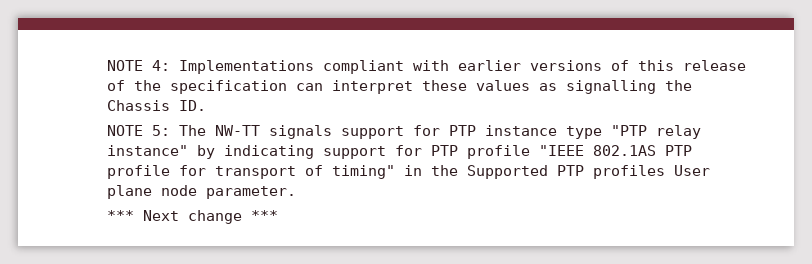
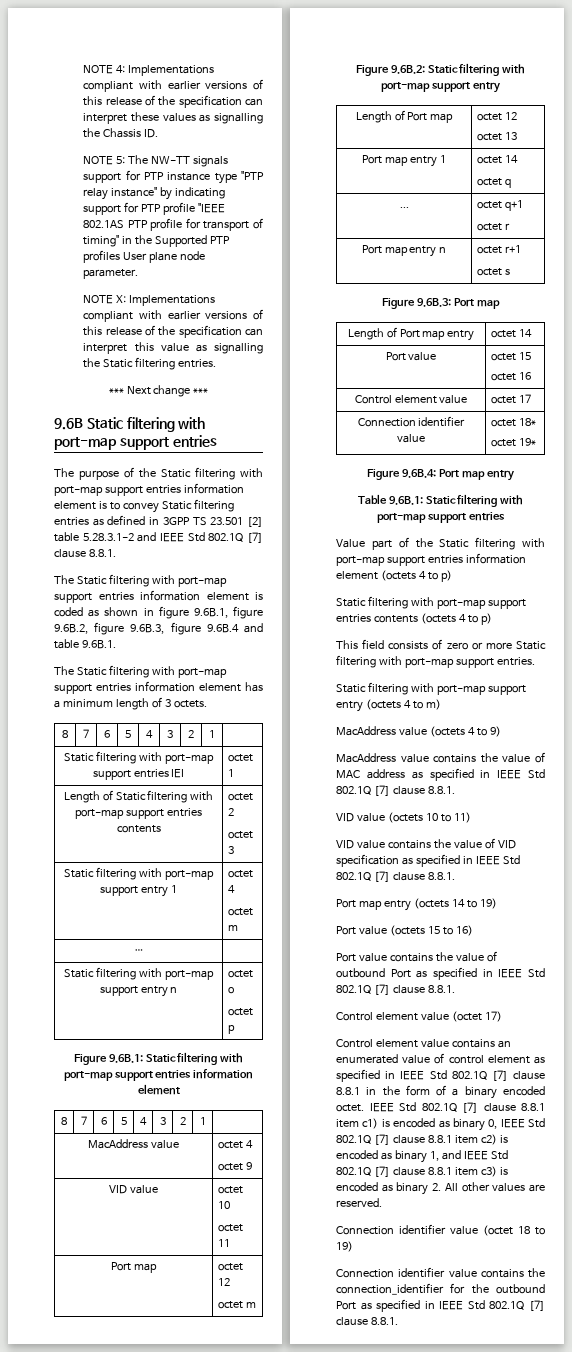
[107,210,279,224] *** Next change *** -> [83,295,216,306] [83,309,263,322] [83,325,263,338] [83,342,263,354] [83,357,217,370] [108,385,209,397] [54,417,206,432] [54,435,217,450] [54,467,263,480] [54,483,244,496] [54,499,234,513] [54,515,264,527] [54,532,263,543] [54,549,116,558] [54,574,227,587] [54,590,263,603] [54,606,263,619] [54,622,263,635] [54,639,116,649] [54,665,227,678] [54,681,263,694] [54,697,207,710] [62,730,68,738] [83,729,89,738] [104,730,110,738] [125,730,131,738] [146,730,153,738] [167,730,173,738] [188,730,194,738] [209,730,215,738] [64,751,214,764] [92,769,185,780] [228,754,254,762] [228,769,235,777] [63,790,214,803] [75,808,202,819] [116,825,161,833] [228,793,254,801] [228,808,235,816] [228,831,254,839] [228,846,235,854] [64,867,214,880] [100,885,177,897] [228,870,254,878] [228,885,236,893] [228,908,254,916] [228,925,239,931] [133,949,144,954] [64,967,214,980] [99,986,178,997] [228,970,254,978] [228,987,235,994] [228,1008,254,1016] [228,1025,236,1034] [73,1052,244,1065] [63,1069,254,1081] [137,1084,180,1095] [61,1117,67,1125] [80,1116,87,1125] [100,1117,107,1125] [120,1117,127,1125] [140,1117,147,1125] [159,1117,166,1125] [179,1117,186,1125] [199,1117,206,1125] [88,1139,179,1149] [218,1140,254,1149] [218,1162,253,1171] [109,1185,158,1194] [218,1186,244,1194] [218,1201,231,1209] [218,1224,244,1232] [218,1239,231,1247] [111,1262,157,1273] [218,1263,244,1271] [218,1278,231,1286] [218,1301,257,1309] [355,63,526,76] [381,82,500,93] [355,110,454,123] [477,112,518,121] [477,132,518,141] [362,155,446,167] [477,155,519,164] [477,178,512,188] [399,207,409,208] [477,200,524,211] [477,223,511,231] [361,245,447,257] [477,245,522,254] [477,268,511,276] [382,298,500,309] [347,327,475,341] [491,329,533,338] [385,352,437,361] [491,352,532,361] [491,372,532,381] [354,395,468,404] [491,394,532,404] [357,416,466,427] [397,434,425,443] [491,418,537,427] [491,438,537,447] [367,469,514,481] [357,494,524,507] [377,512,505,523] [336,537,545,550] [336,553,526,566] [336,570,452,582] [336,596,526,609] [336,613,492,625] [336,639,546,650] [336,655,535,668] [336,682,526,695] [336,699,441,712] [336,726,501,737] [336,752,545,763] [336,768,545,781] [336,785,455,796] [336,812,471,823] [336,838,516,849] [336,854,520,867] [336,871,455,882] [336,898,497,911] [336,925,473,936] [336,951,497,962] [336,967,545,980] [336,984,455,995] [336,1011,502,1022] [336,1039,511,1048] [336,1053,545,1064] [336,1069,545,1082] [336,1085,545,1099] [336,1102,545,1113] [336,1118,545,1131] [336,1134,508,1145] [336,1150,508,1163] [336,1166,508,1177] [336,1182,545,1195] [336,1198,382,1207] [336,1224,545,1236] [336,1241,353,1252] [336,1267,545,1278] [336,1283,545,1295] [336,1299,545,1312] [336,1317,398,1326] NOTE X: Implementations compliant with earlier versions of this release of the specification can interpret this value as signalling the Static filtering entries. // *** Next change *** // 9.6B Static filtering with port-map support entries // The purpose of the Static filtering with port-map support entries information element is to convey Static filtering entries as defined in 3GPP TS 23.501 [2] table 5.28.3.1-2 and IEEE Std 802.1Q [7] clause 8.8.1. // The Static filtering with port-map support entries information element is coded as shown in figure 9.6B.1, figure 9.6B.2, figure 9.6B.3, figure 9.6B.4 and table 9.6B.1. // The Static filtering with port-map support entries information element has a minimum length of 3 octets. // 8 | 7 | 6 | 5 | 4 | 3 | 2 | 1 | // Static filtering with port-map support entries IEI | octet 1 // Length of Static filtering with port-map support entries contents | octet 2 // octet 3 // Static filtering with port-map support entry 1 | octet 4 // octet m // … | // Static filtering with port-map support entry n | octet o // octet p // Figure 9.6B.1: Static filtering with port-map support entries information element // 8 | 7 | 6 | 5 | 4 | 3 | 2 | 1 | // MacAddress value | octet 4 // octet 9 // VID value | octet 10 // octet 11 // Port map | octet 12 // octet m // Figure 9.6B.2: Static filtering with port-map support entry // Length of Port map | octet 12 // octet 13 // Port map entry 1 | octet 14 // octet q // ... | octet q+1 // octet r // Port map entry n | octet r+1 // octet s // Figure 9.6B.3: Port map // Length of Port map entry | octet 14 // Port value | octet 15 // octet 16 // Control element value | octet 17 // Connection identifier value | octet 18* // octet 19* // Figure 9.6B.4: Port map entry // Table 9.6B.1: Static filtering with port-map support entries // Value part of the Static filtering with port-map support entries information element (octets 4 to p) // Static filtering with port-map support entries contents (octets 4 to p) // This field consists of zero or more Static filtering with port-map support entries. // Static filtering with port-map support entry (octets 4 to m) // MacAddress value (octets 4 to 9) // MacAddress value contains the value of MAC address as specified in IEEE Std 802.1Q [7] clause 8.8.1. // VID value (octets 10 to 11) // VID value contains the value of VID specification as specified in IEEE Std 802.1Q [7] clause 8.8.1. // Port map entry (octets 14 to 19) // Port value (octets 15 to 16) // Port value contains the value of outbound Port as specified in IEEE Std 802.1Q [7] clause 8.8.1. // Control element value (octet 17) // Control element value contains an enumerated value of control element as specified in IEEE Std 802.1Q [7] clause 8.8.1 in the form of a binary encoded octet. IEEE Std 802.1Q [7] clause 8.8.1 item c1) is encoded as binary 0, IEEE Std 802.1Q [7] clause 8.8.1 item c2) is encoded as binary 1, and IEEE Std 802.1Q [7] clause 8.8.1 item c3) is encoded as binary 2. All other values are reserved. // Connection identifier value (octet 18 to 19) // Connection identifier value contains the connection_identifier for the outbound Port as specified in IEEE Std 802.1Q [7] clause 8.8.1.

